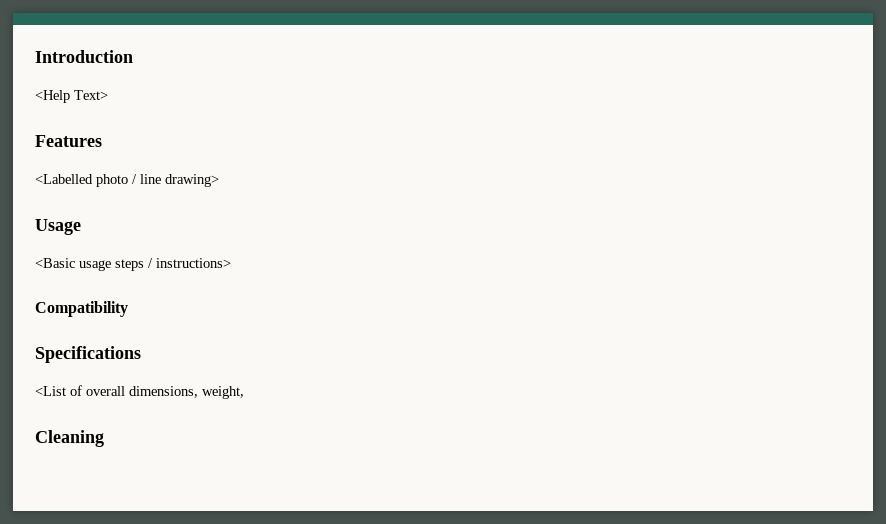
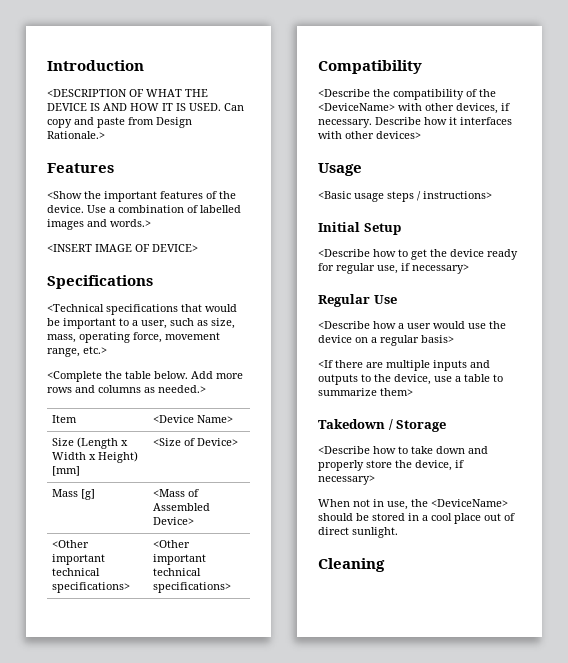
[35,90,108,103] [35,135,102,147] [35,174,219,187] <Help Text> // Features // <Labelled photo / line drawing> -> [47,89,208,97] [47,103,244,111] [47,117,192,128] [47,131,105,139] [47,163,114,173] [47,191,236,202] [47,205,241,213] [47,219,151,230] [47,244,198,252] [47,275,153,289] [47,304,237,315] [47,318,235,329] [47,332,220,343] [47,346,107,357] [47,371,243,382] [47,385,206,393] [52,415,78,423] [153,415,234,423] [52,437,129,449] [52,451,139,463] [52,466,81,476] [153,438,239,446] [52,489,96,500] [153,489,200,497] [153,503,211,511] [153,517,195,525] [52,540,90,548] [52,554,106,565] [52,568,101,576] [52,582,131,593] [153,540,191,548] [153,554,207,565] [153,568,202,576] [153,582,232,593] [318,60,422,74] [318,89,496,100] [318,103,510,114] [318,117,512,128] [318,131,421,139] <DESCRIPTION OF WHAT THE DEVICE IS AND HOW IT IS USED. Can copy and paste from Design Rationale.> // Features // <Show the important features of the device. Use a combination of labelled images and words.> // <INSERT IMAGE OF DEVICE> // Specifications // <Technical specifications that would be important to a user, such as size, mass, operating force, movement range, etc.> // <Complete the table below. Add more rows and columns as needed.> // Item | <Device Name> // Size (Length x Width x Height) [mm] | <Size of Device> // Mass [g] | <Mass of Assembled Device> // <Other important technical specifications> | <Other important technical specifications> // Compatibility // <Describe the compatibility of the <DeviceName> with other devices, if necessary. Describe how it interfaces with other devices>
[35,301,128,317] [35,346,141,363] [35,385,244,399] Compatibility // Specifications // <List of overall dimensions, weight, -> [318,222,401,235] [318,249,518,260] [318,263,469,274] [318,294,397,307] [318,321,506,329] [318,335,454,346] [318,360,490,371] [318,374,503,385] [318,388,413,396] [318,419,447,432] [318,446,488,454] [318,460,464,471] [318,475,375,485] [318,499,508,510] [318,513,515,524] [318,527,398,538] Initial Setup // <Describe how to get the device ready for regular use, if necessary> // Regular Use // <Describe how a user would use the device on a regular basis> // <If there are multiple inputs and outputs to the device, use a table to summarize them> // Takedown / Storage // <Describe how to take down and properly store the device, if necessary> // When not in use, the <DeviceName> should be stored in a cool place out of direct sunlight.

